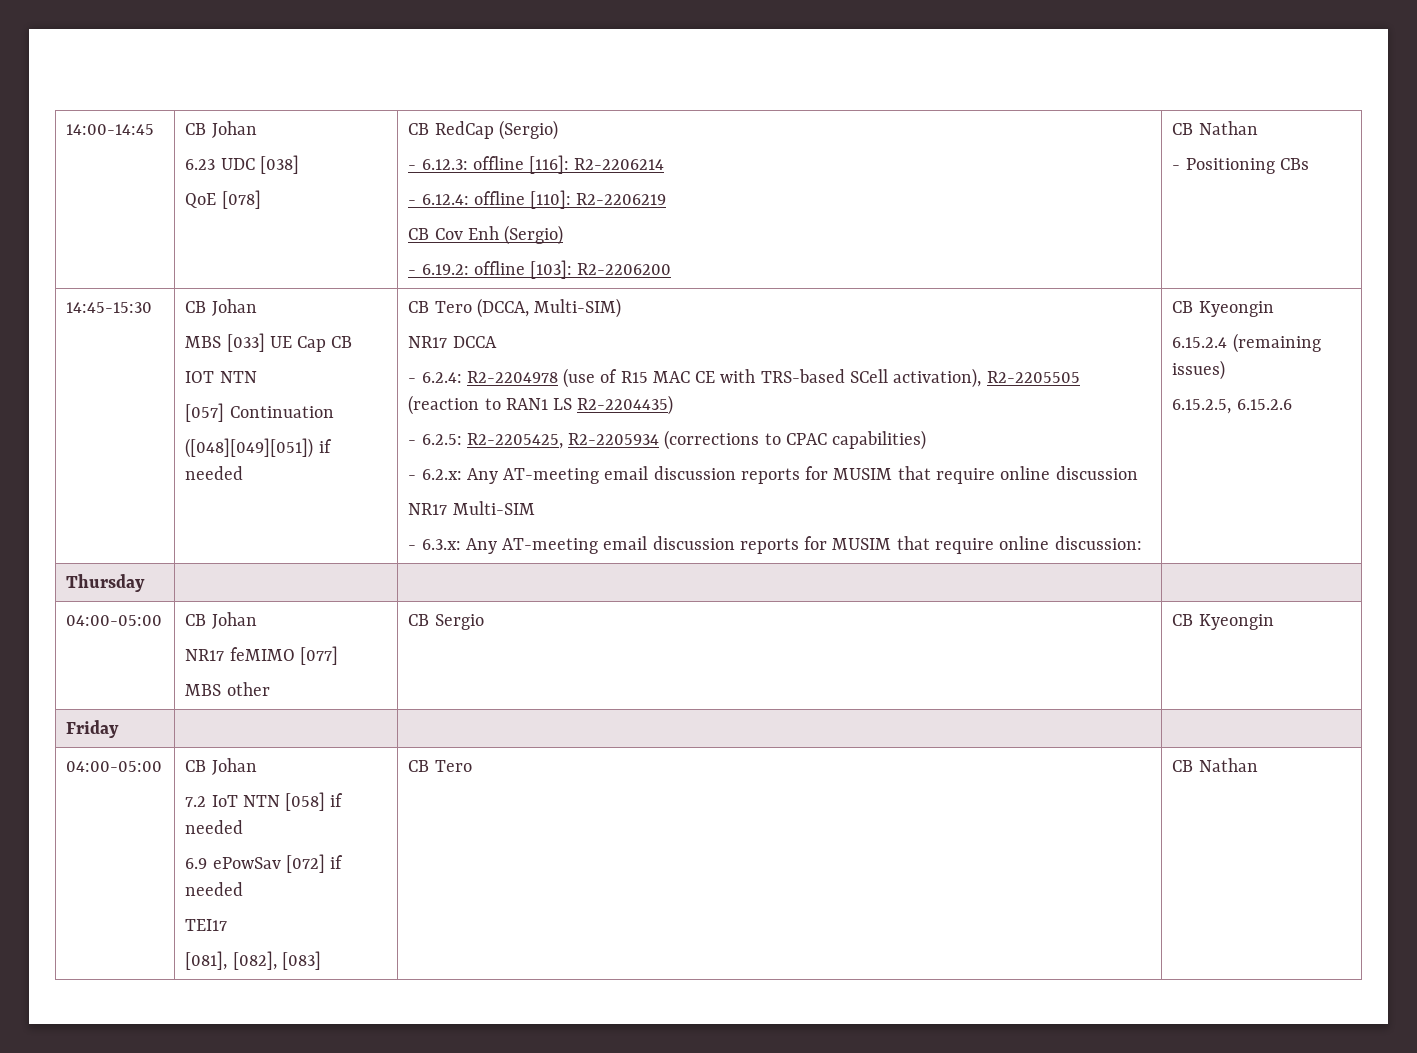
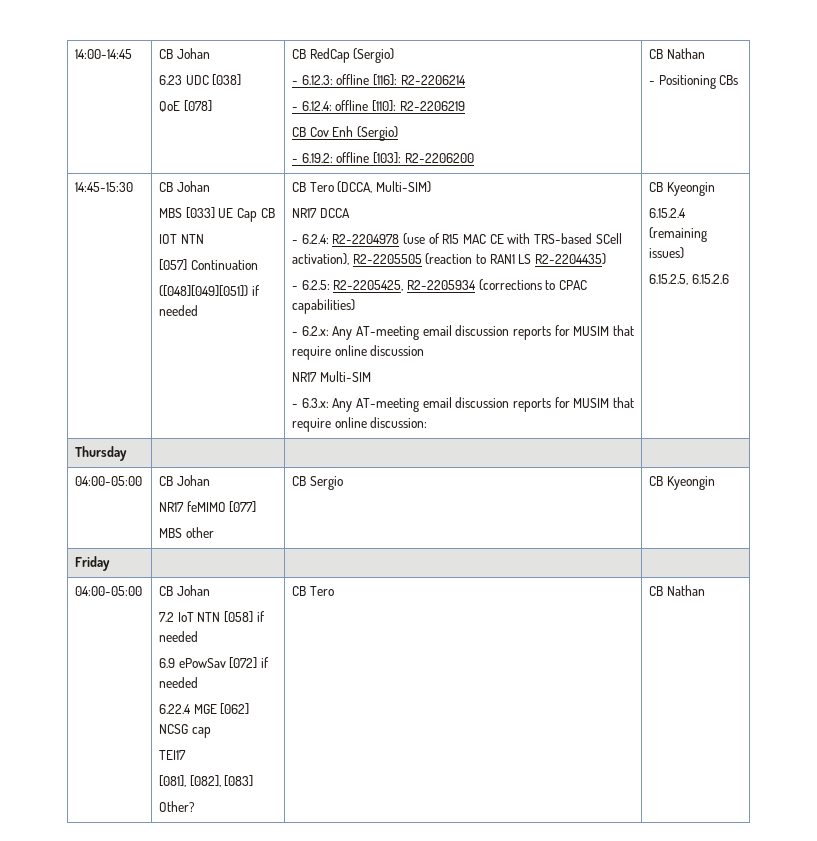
(244, 889) none -> [159,703,250,715] [159,724,211,738] // 6.22.4 MGE [062] NCSG cap
(321, 960) none -> [159,801,196,812] // Other?

